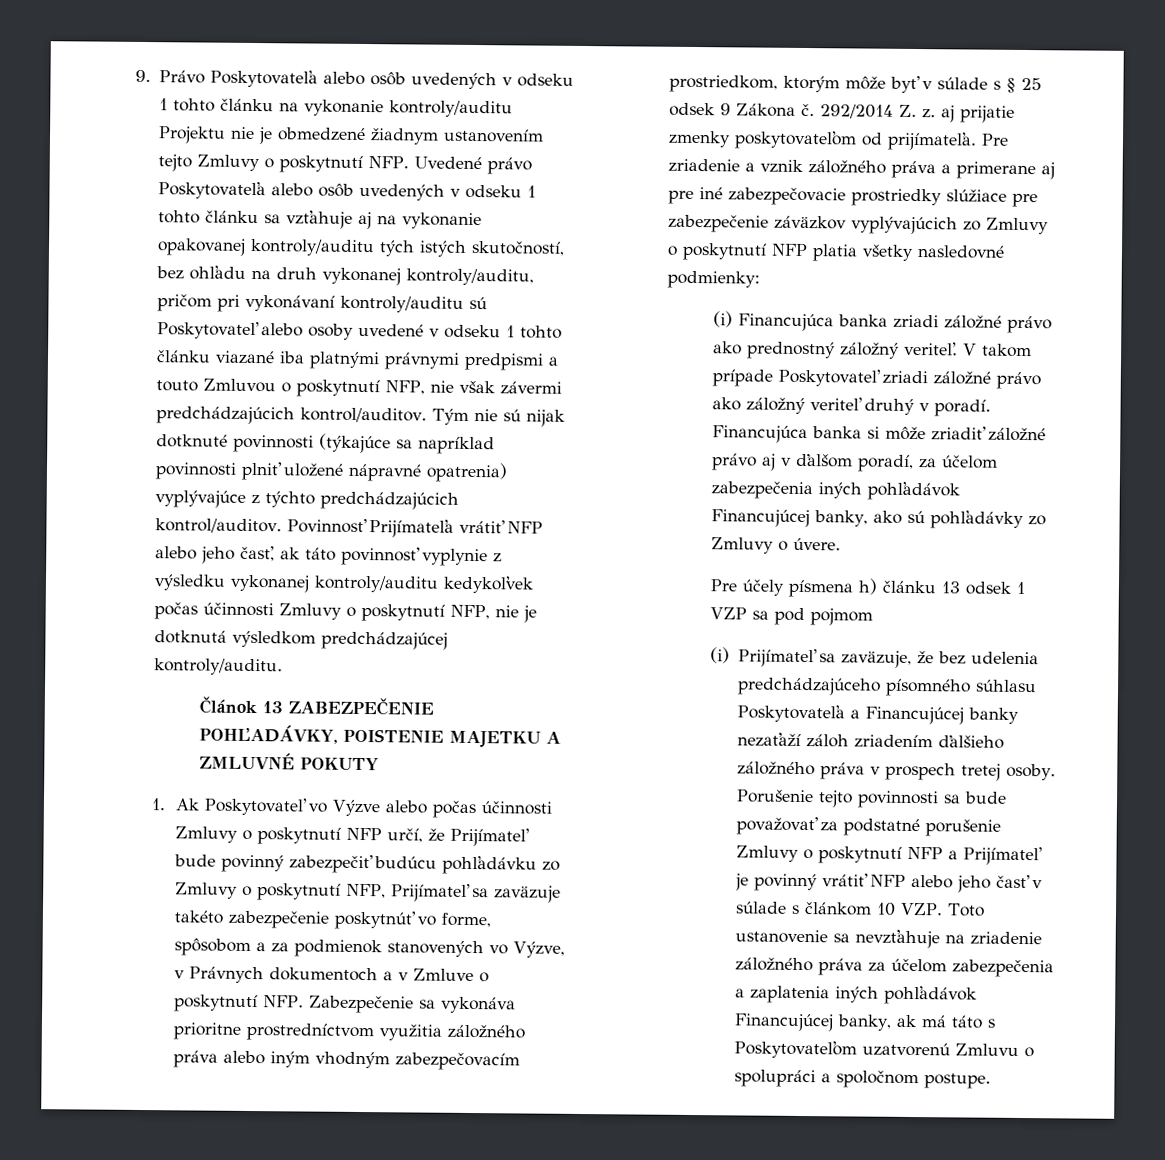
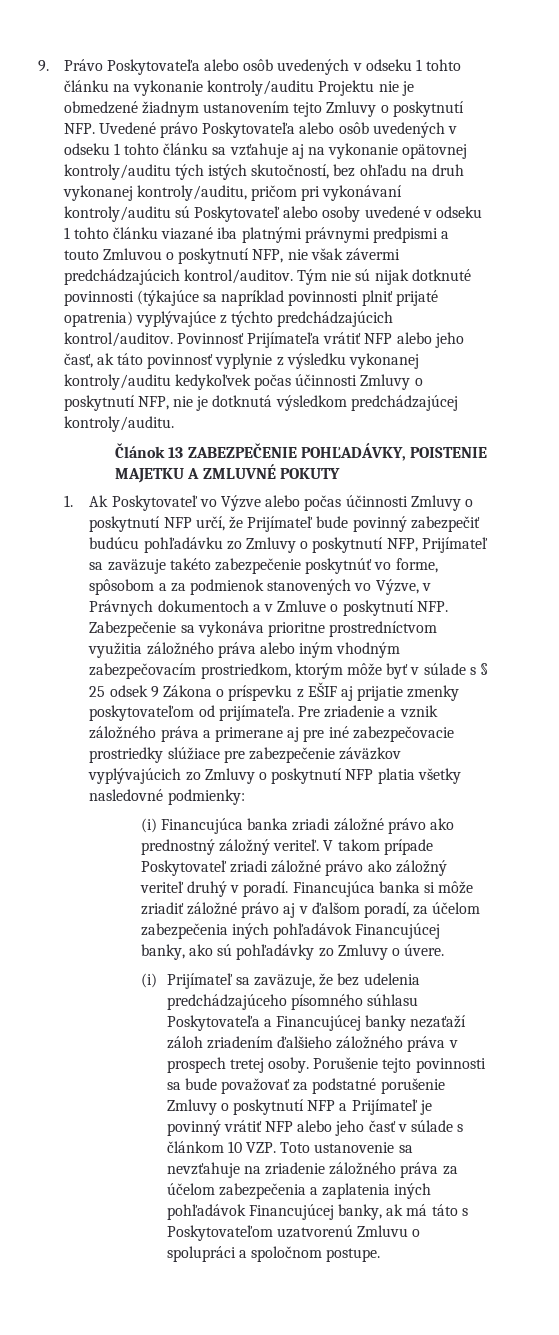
[156,238,246,256] opakovanej -> [402,144,468,159] opätovnej
[282,463,422,482] uložené nápravné -> [395,290,438,306] prijaté
[800,103,936,119] č. 292/2014 Z. z. -> [216,682,337,701] o príspevku z EŠIF
[710,578,1026,598] [710,607,874,626] // Pre účely písmena h) článku 13 odsek 1 VZP sa pod pojmom -> (445, 950) none

